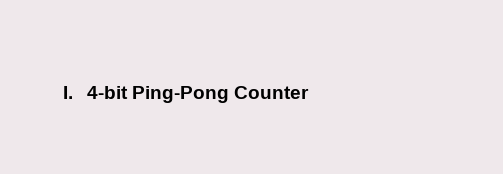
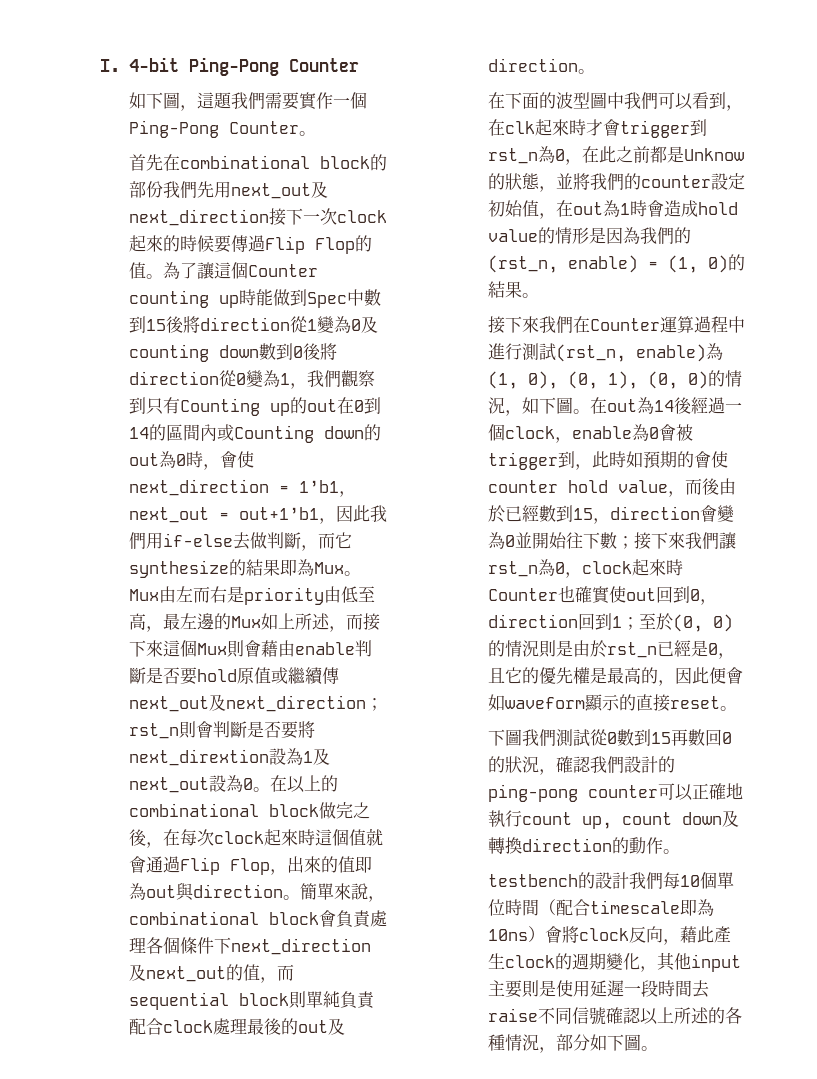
(310, 92) none -> [128,92,367,111] [128,120,316,138] [128,154,387,171] [128,181,328,199] [128,208,387,226] [128,235,372,254] [128,262,318,279] [128,289,381,308] [128,316,378,333] [128,343,337,362] [128,370,375,389] [128,397,381,416] [128,424,381,443] [128,451,254,470] [128,479,356,497] [128,505,387,524] [128,532,352,551] [128,559,361,578] [128,586,375,605] [128,613,380,632] [128,640,372,658] [128,667,339,685] [128,694,383,712] [128,721,315,739] [128,748,330,766] [128,775,338,793] [128,802,370,819] [128,828,383,848] [128,856,372,875] [128,883,385,902] [128,910,387,928] [128,937,371,955] [128,964,294,983] [128,991,375,1010] [128,1018,345,1035] [487,58,595,74] [487,92,743,111] [487,119,707,138] [487,146,744,165] [487,173,745,192] [487,200,738,219] [487,227,691,244] [487,254,745,273] [487,281,539,298] [487,316,745,334] [487,343,723,362] [487,370,742,389] [487,397,742,416] [487,424,693,443] [487,451,728,470] [487,478,736,497] [487,505,734,524] [487,532,736,550] [487,559,683,578] [487,586,717,605] [487,613,733,632] [487,640,735,659] [487,667,743,686] [487,694,737,712] [487,729,732,747] [487,756,675,775] [487,783,743,802] [487,810,739,829] [487,837,680,854] [487,872,734,889] [487,899,714,916] [487,926,731,945] [487,952,741,972] [487,980,709,998] [487,1007,742,1025] [487,1034,658,1053] // 如下圖，這題我們需要實作一個Ping-Pong Counter。 // 首先在combinational block的部份我們先用next_out及next_direction接下一次clock起來的時候要傳過Flip Flop的值。為了讓這個Counter counting up時能做到Spec中數到15後將direction從1變為0及counting down數到0後將direction從0變為1，我們觀察到只有Counting up的out在0到14的區間內或Counting down的out為0時，會使next_direction = 1’b1，next_out = out+1’b1，因此我們用if-else去做判斷，而它synthesize的結果即為Mux。Mux由左而右是priority由低至高，最左邊的Mux如上所述，而接下來這個Mux則會藉由enable判斷是否要hold原值或繼續傳next_out及next_direction；rst_n則會判斷是否要將next_dirextion設為1及next_out設為0。在以上的combinational block做完之後，在每次clock起來時這個值就會通過Flip Flop，出來的值即為out與direction。簡單來說，combinational block會負責處理各個條件下next_direction及next_out的值，而sequential block則單純負責配合clock處理最後的out及direction。 // 在下面的波型圖中我們可以看到，在clk起來時才會trigger到rst_n為0，在此之前都是Unknow的狀態，並將我們的counter設定初始值，在out為1時會造成hold value的情形是因為我們的(rst_n, enable) = (1, 0)的結果。 // 接下來我們在Counter運算過程中進行測試(rst_n, enable)為(1, 0), (0, 1), (0, 0)的情況，如下圖。在out為14後經過一個clock，enable為0會被trigger到，此時如預期的會使counter hold value，而後由於已經數到15，direction會變為0並開始往下數；接下來我們讓rst_n為0，clock起來時Counter也確實使out回到0，direction回到1；至於(0, 0)的情況則是由於rst_n已經是0，且它的優先權是最高的，因此便會如waveform顯示的直接reset。 // 下圖我們測試從0數到15再數回0的狀況，確認我們設計的ping-pong counter可以正確地執行count up, count down及轉換direction的動作。 // testbench的設計我們每10個單位時間（配合timescale即為10ns）會將clock反向，藉此產生clock的週期變化，其他input主要則是使用延遲一段時間去raise不同信號確認以上所述的各種情況，部分如下圖。

